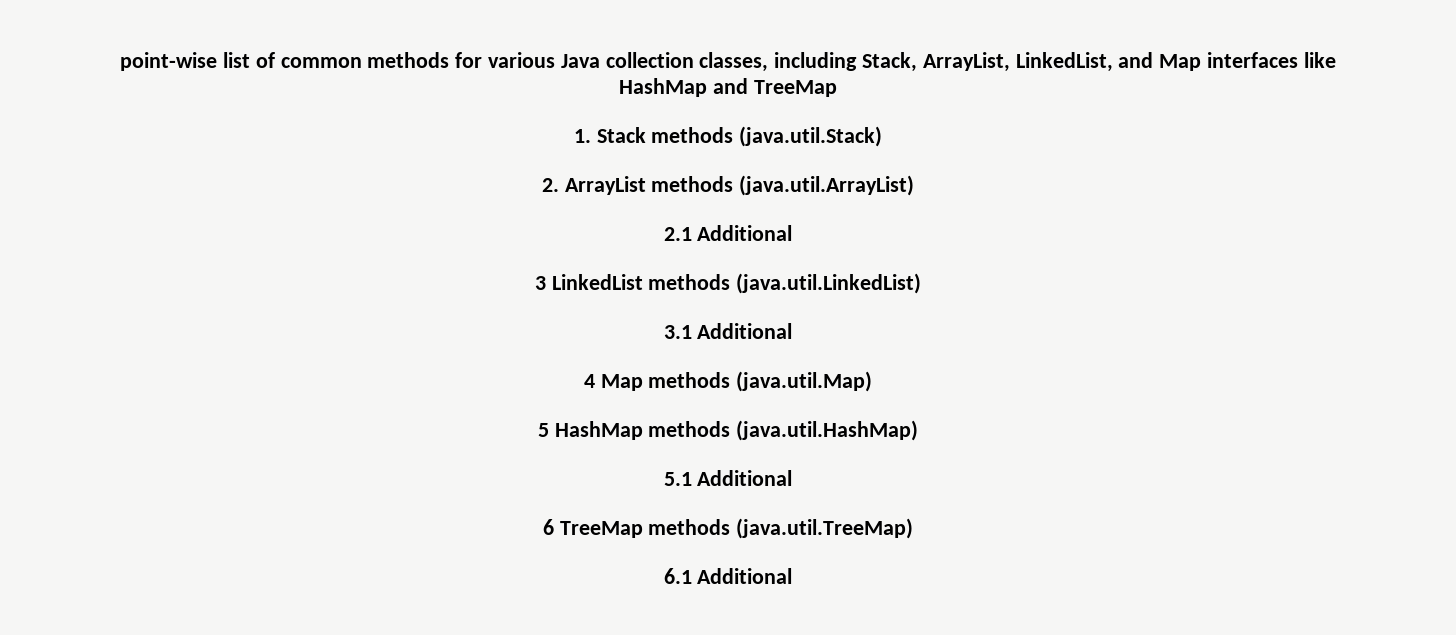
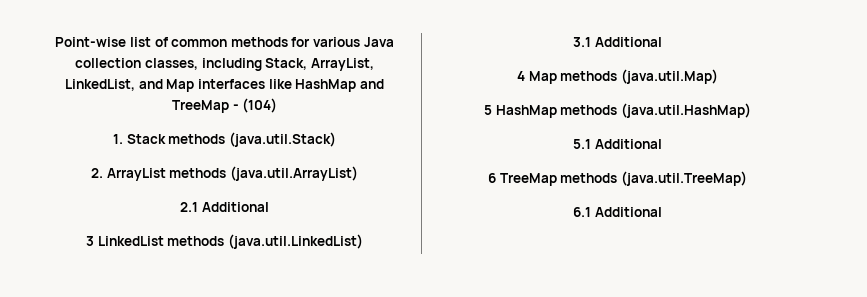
[120,52,218,71] point-wise -> [55,37,127,47] Point-wise
(837, 88) none -> [232,98,278,113] - (104)

